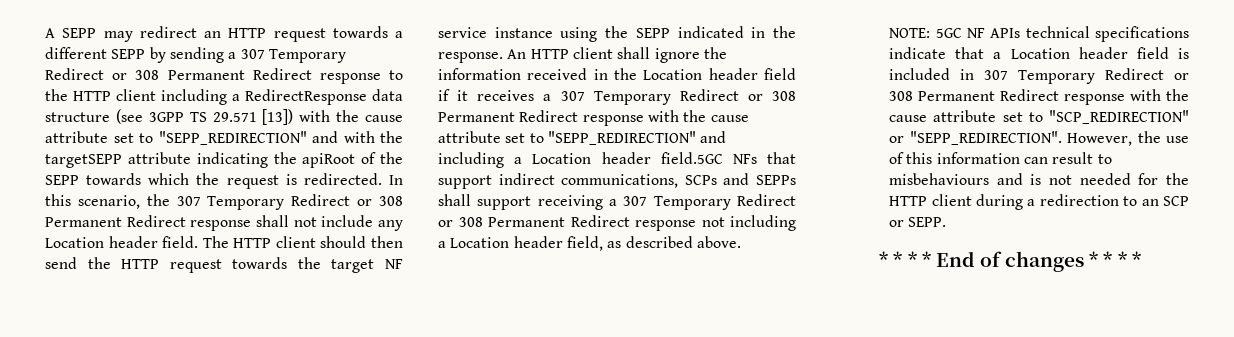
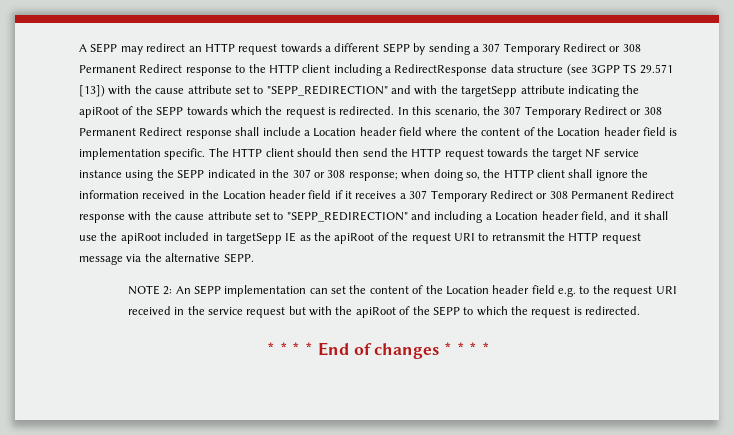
[45,154,122,168] targetSEPP -> [461,86,518,97] targetSepp
[293,215,403,231] [45,236,199,248] not include any Location header field. -> [262,127,678,137] [79,148,206,160] include a Location header field where the content of the Location header field is implementation specific.
[438,49,527,63] response. An -> [292,169,501,181] 307 or 308 response; when doing so, the
[660,152,796,164] [438,173,796,189] [438,194,796,210] [438,215,796,231] [438,236,741,251] [889,26,1189,42] [889,47,1189,59] [889,68,1189,84] [889,89,1189,105] [889,110,1189,124] [889,131,1189,146] [889,152,1112,164] [889,173,1189,185] [889,194,1189,210] [889,217,947,227] field.5GC NFs that support indirect communications, SCPs and SEPPs shall support receiving a 307 Temporary Redirect or 308 Permanent Redirect response not including a Location header field, as described above. // NOTE: 5GC NF APIs technical specifications indicate that a Location header field is included in 307 Temporary Redirect or 308 Permanent Redirect response with the cause attribute set to "SCP_REDIRECTION" or "SEPP_REDIRECTION". However, the use of this information can result to misbehaviours and is not needed for the HTTP client during a redirection to an SCP or SEPP. -> [580,211,668,222] [79,232,641,244] [79,253,254,265] [127,285,677,297] [127,306,641,318] field, and it shall use the apiRoot included in targetSepp IE as the apiRoot of the request URI to retransmit the HTTP request message via the alternative SEPP. // NOTE 2: An SEPP implementation can set the content of the Location header field e.g. to the request URI received in the service request but with the apiRoot of the SEPP to which the request is redirected.

